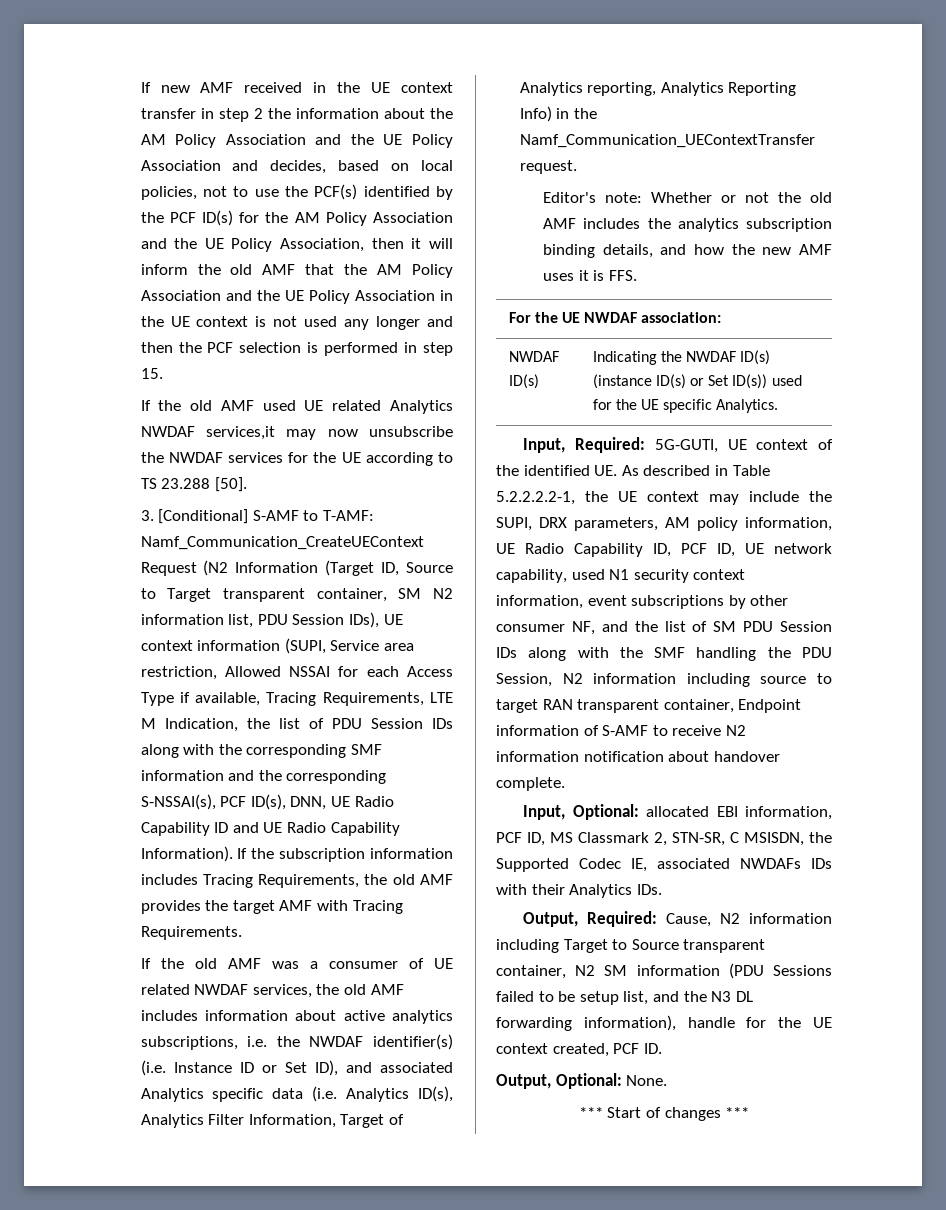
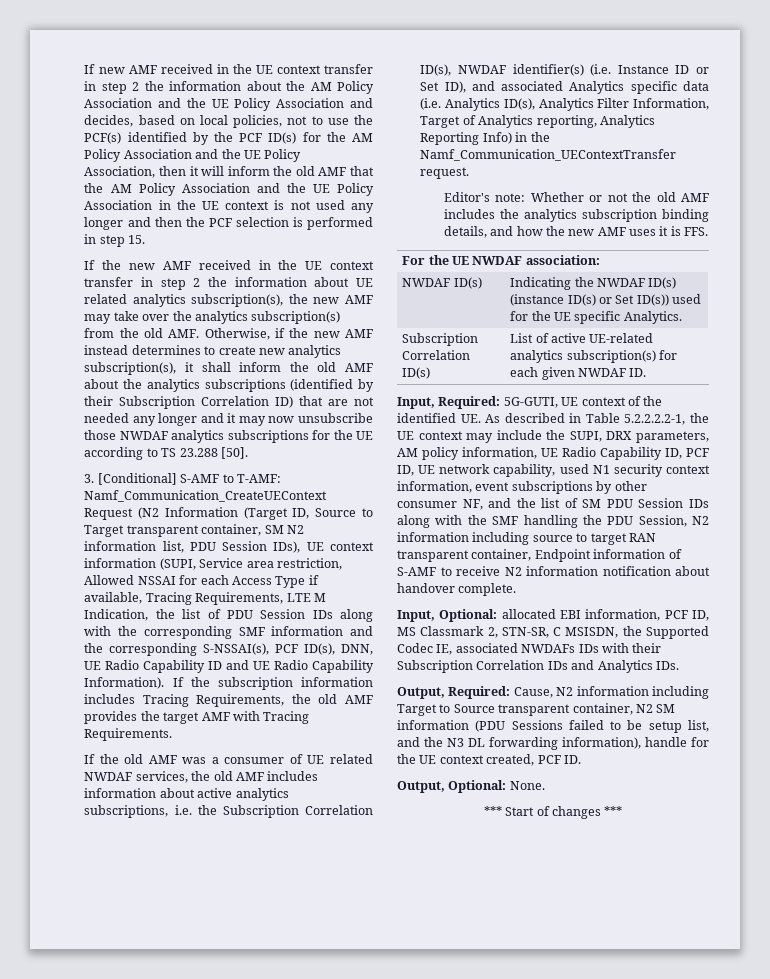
[190,400,453,414] [140,426,453,440] [140,452,283,463] old AMF used UE related Analytics NWDAF services,it may now unsubscribe the NWDAF services -> [129,260,374,270] [84,277,373,290] [84,294,373,307] [84,311,341,324] [84,328,373,340] [84,345,342,358] [84,362,374,375] [84,379,375,392] [84,396,374,409] [84,413,374,426] [84,430,309,443] new AMF received in the UE context transfer in step 2 the information about UE related analytics subscription(s), the new AMF may take over the analytics subscription(s) from the old AMF. Otherwise, if the new AMF instead determines to create new analytics subscription(s), it shall inform the old AMF about the analytics subscriptions (identified by their Subscription Correlation ID) that are not needed any longer and it may now unsubscribe those NWDAF analytics subscriptions
(300, 1041) none -> [222,805,373,818] [420,64,452,76] Subscription Correlation ID(s),
(779, 406) none -> [402,333,479,346] [402,350,471,360] [402,367,431,379] [510,333,654,343] [510,350,678,363] [510,367,647,380] // Subscription Correlation ID(s) | List of active UE-related analytics subscription(s) for each given NWDAF ID.
(565, 889) none -> [397,660,595,673] Subscription Correlation IDs and

